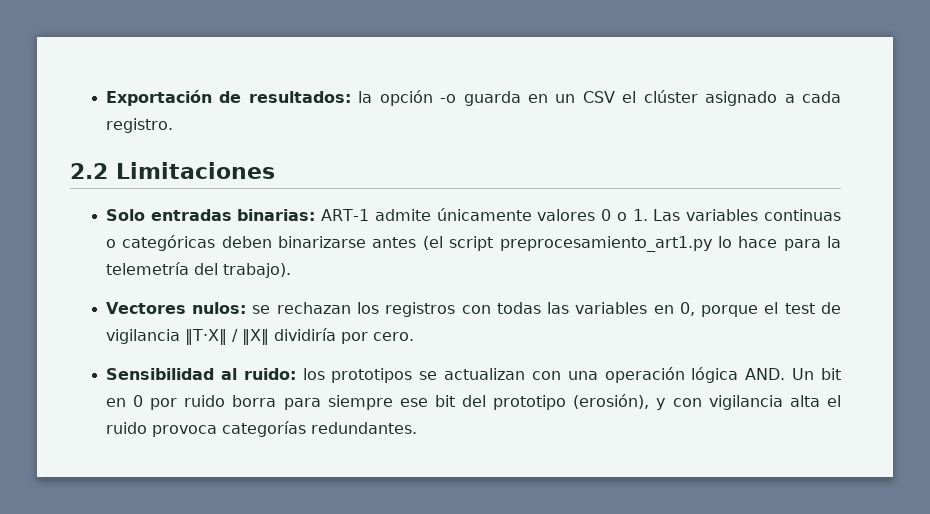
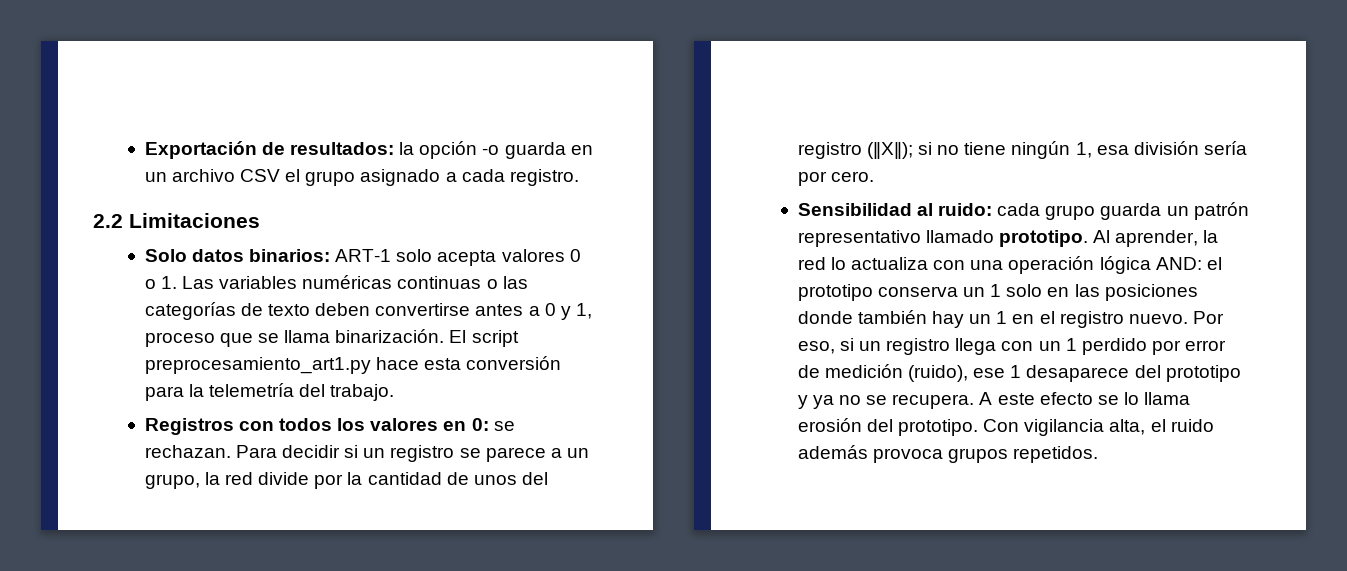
(576, 98) none -> [171,169,235,182] archivo
[643,90,698,103] clúster -> [305,171,356,186] grupo
[150,208,532,221] entradas binarias: ART-1 admite únicamente -> [191,249,497,266] datos binarios: ART-1 solo acepta
(759, 215) none -> [302,275,393,289] numéricas
[122,235,841,252] [105,262,291,278] [105,302,841,317] [105,328,336,345] categóricas deben binarizarse antes (el script preprocesamiento_art1.py lo hace para la telemetría del trabajo). // Vectores nulos: se rechazan los registros con todas las variables en 0, porque el test de vigilancia ‖T·X‖ / ‖X‖ dividiría -> [502,276,528,289] [144,302,592,320] [144,329,519,347] [144,356,562,374] [144,383,395,401] [144,418,515,435] [144,445,589,462] [144,472,548,489] [797,141,1247,159] las categorías de texto deben convertirse antes a 0 y 1, proceso que se llama binarización. El script preprocesamiento_art1.py hace esta conversión para la telemetría del trabajo. // Registros con todos los valores en 0: se rechazan. Para decidir si un registro se parece a un grupo, la red divide por la cantidad de unos del registro (‖X‖); si no tiene ningún 1, esa división sería
[302,367,842,383] [105,394,841,410] [105,421,417,437] los prototipos se actualizan con una operación lógica AND. Un bit en 0 por ruido borra para siempre ese bit del prototipo (erosión), y con vigilancia alta el ruido provoca categorías redundantes. -> [997,202,1249,220] [797,230,1219,247] [797,256,1222,274] [797,284,1198,301] [797,310,1224,328] [797,338,1227,355] [797,364,1241,382] [797,392,1191,409] [797,418,1214,436] [797,445,1099,463] cada grupo guarda un patrón representativo llamado prototipo. Al aprender, la red lo actualiza con una operación lógica AND: el prototipo conserva un 1 solo en las posiciones donde también hay un 1 en el registro nuevo. Por eso, si un registro llega con un 1 perdido por error de medición (ruido), ese 1 desaparece del prototipo y ya no se recupera. A este efecto se lo llama erosión del prototipo. Con vigilancia alta, el ruido además provoca grupos repetidos.

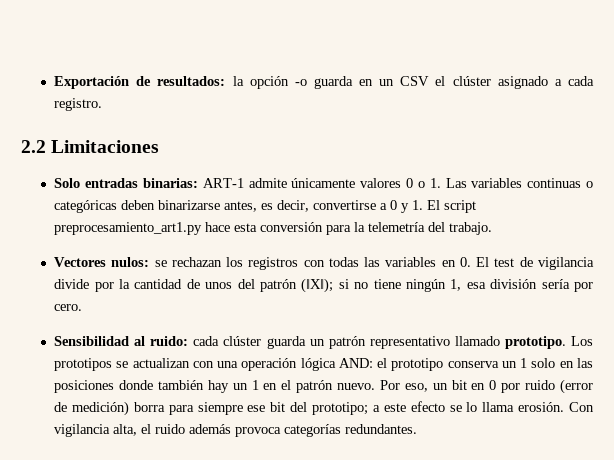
[171,169,235,182] archivo -> (395, 82) none
[305,171,356,186] grupo -> [452,76,491,86] clúster
[191,249,497,266] datos binarios: ART-1 solo acepta -> [84,178,356,188] entradas binarias: ART-1 admite únicamente
[302,275,393,289] numéricas -> (523, 183) none
[502,276,528,289] [144,302,592,320] [144,329,445,347] las categorías de texto deben convertirse antes a 0 y 1, proceso que se llama binarización. -> [54,200,424,213] categóricas deben binarizarse antes, es decir, convertirse a 0 y 1.
[144,418,515,435] [144,445,589,462] [144,472,254,489] Registros con todos los valores en 0: se rechazan. Para decidir si un registro se parece a un grupo, la red -> [54,257,594,270] Vectores nulos: se rechazan los registros con todas las variables en 0. El test de vigilancia
[797,142,862,159] registro -> [259,279,297,292] patrón
[1045,205,1096,220] grupo -> [223,336,262,346] clúster
[1093,230,1219,247] [797,257,929,270] Al aprender, la red lo actualiza -> [570,336,593,346] [54,358,190,371] Los prototipos se actualizan
[1059,311,1124,328] registro -> [296,380,334,393] patrón
[839,338,1227,355] [797,364,1241,382] [797,392,993,409] si un registro llega con un 1 perdido por error de medición (ruido), ese 1 desaparece del prototipo y ya no se recupera. A -> [432,379,593,394] [54,401,380,416] un bit en 0 por ruido (error de medición) borra para siempre ese bit del prototipo; a
[797,418,979,436] erosión del prototipo. -> [518,402,565,412] erosión.
[948,446,1099,463] grupos repetidos. -> [284,424,418,437] categorías redundantes.

